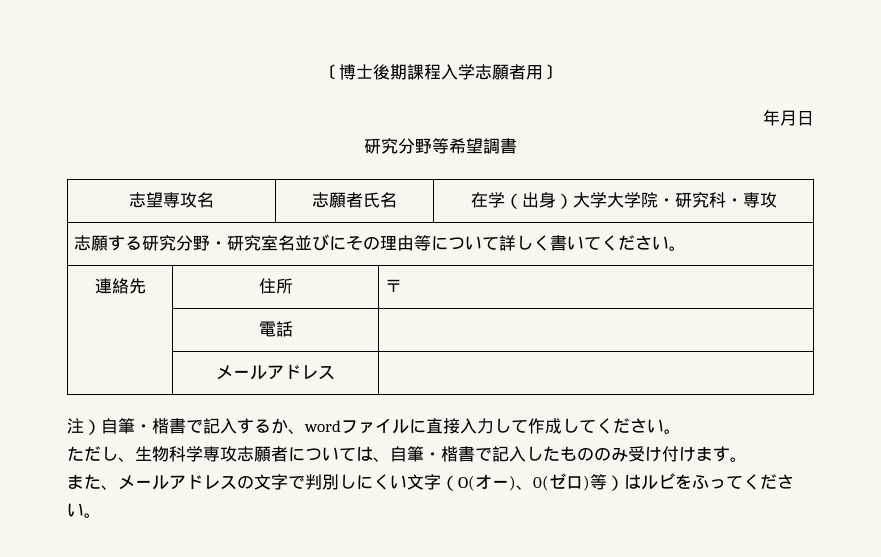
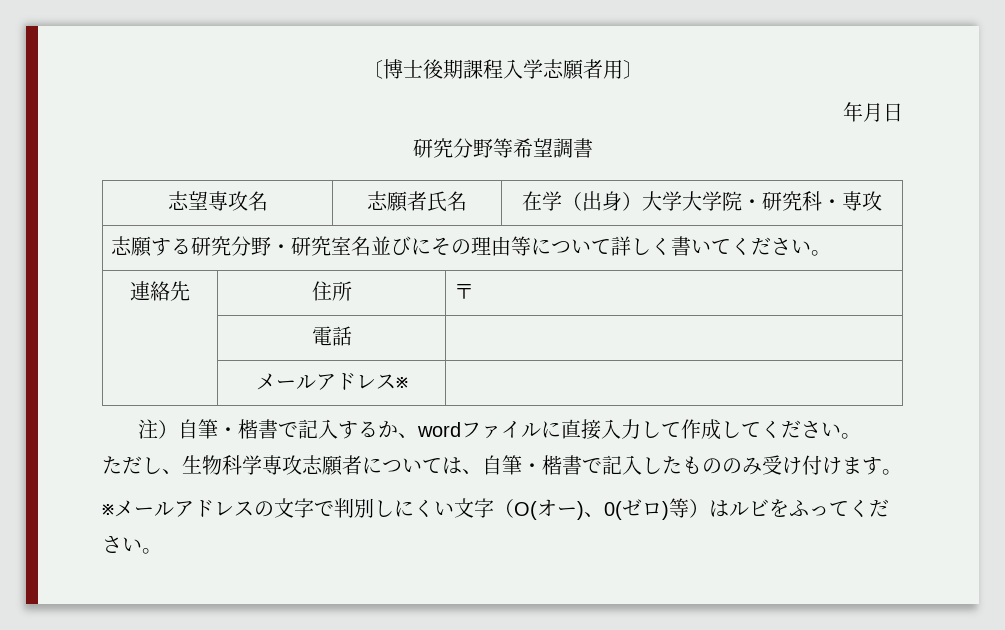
(335, 372) none -> [395,377,408,389] ※
[67,474,118,490] また、 -> [102,504,114,516] ※

